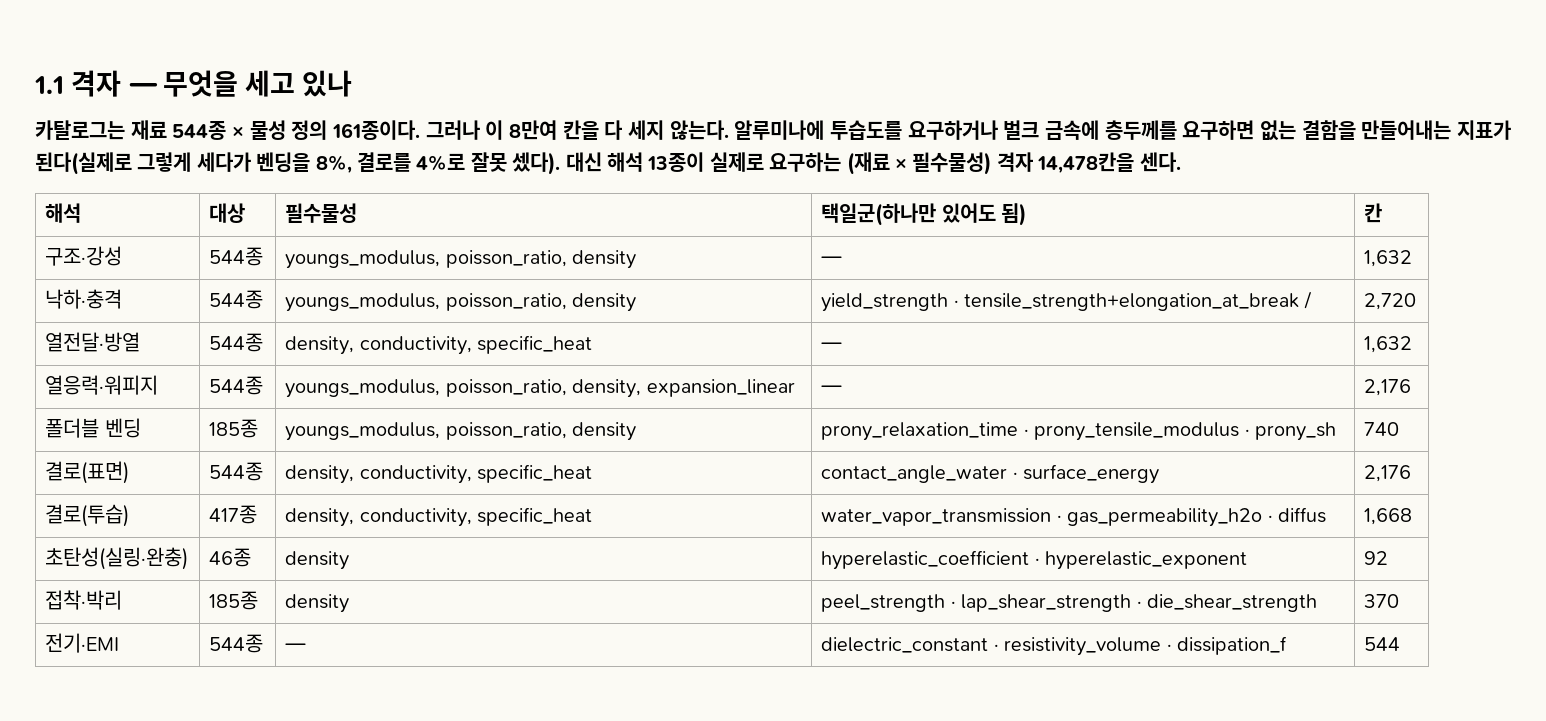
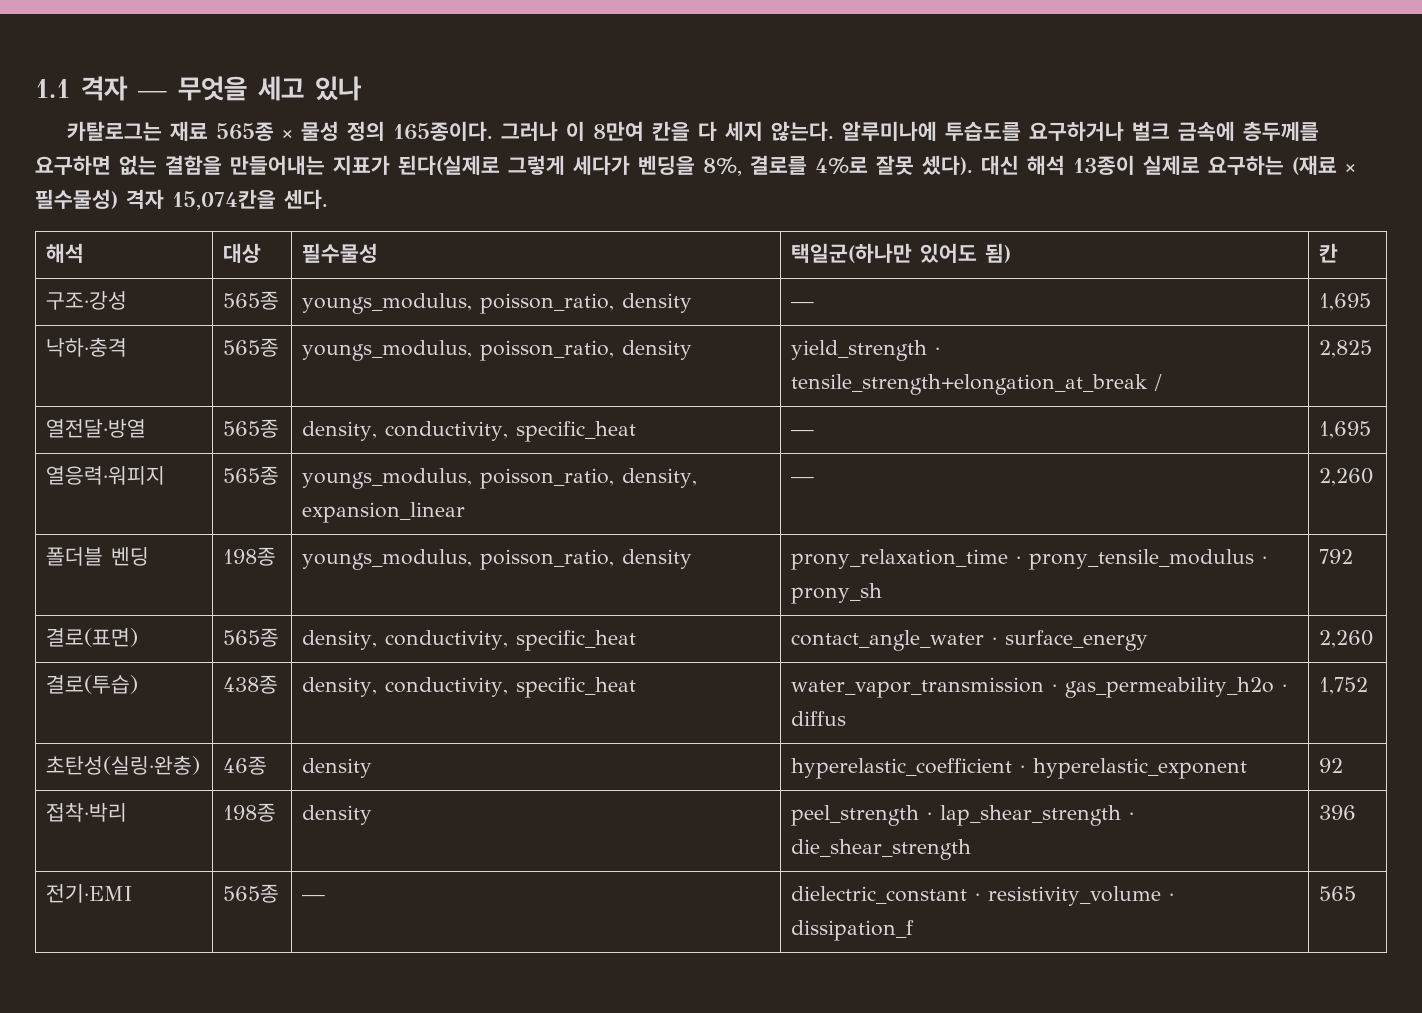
[172,121,227,140] 544종 -> [216,122,275,141] 565종
[332,120,420,140] 161종이다. -> [393,121,494,141] 165종이다.
[1037,152,1135,174] 14,478칸을 -> [172,189,276,210] 15,074칸을
[209,247,264,266] 544종 -> [223,291,280,310] 565종
[1364,250,1413,267] 1,632 -> [1319,293,1372,311] 1,695
[209,290,264,309] 544종 -> [223,338,280,357] 565종
[1364,293,1417,310] 2,720 -> [1319,340,1373,358] 2,825
[209,333,264,352] 544종 -> [223,419,280,438] 565종
[1364,336,1413,353] 1,632 -> [1319,421,1372,439] 1,695
[209,376,264,395] 544종 -> [223,466,280,485] 565종
[1364,379,1412,396] 2,176 -> [1319,468,1374,486] 2,260
[209,419,259,438] 185종 -> [223,547,277,566] 198종
[1364,422,1400,436] 740 -> [1319,549,1354,564] 792
[209,462,264,481] 544종 -> [223,628,280,647] 565종
[1364,465,1412,482] 2,176 -> [1319,630,1374,648] 2,260
[209,505,258,524] 417종 -> [223,675,279,694] 438종
[1364,508,1413,525] 1,668 -> [1319,677,1369,695] 1,752
[209,591,259,610] 185종 -> [223,803,277,822] 198종
[1364,594,1400,608] 370 -> [1319,805,1357,820] 396
[209,634,264,653] 544종 -> [223,884,280,903] 565종
[1364,637,1401,651] 544 -> [1319,886,1357,901] 565

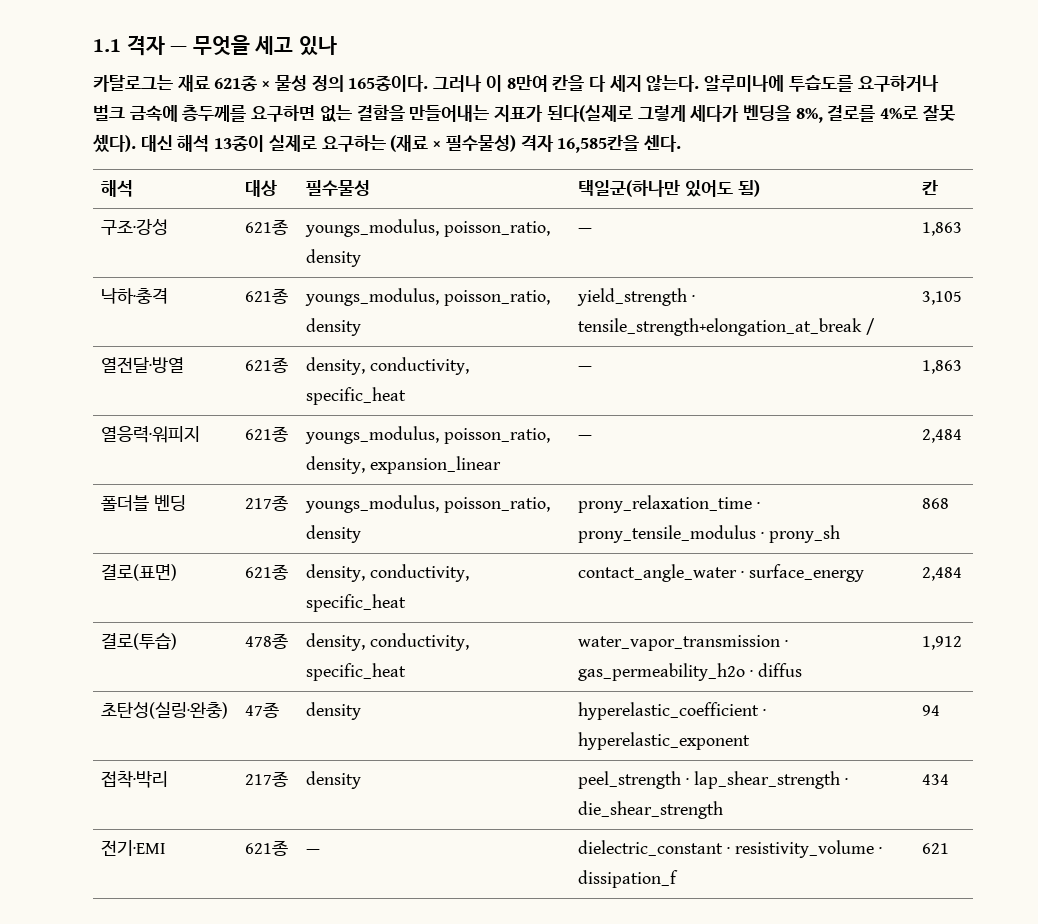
[216,122,275,141] 565종 -> [214,75,258,91] 621종
[172,189,276,210] 15,074칸을 -> [557,135,640,153] 16,585칸을
[223,291,280,310] 565종 -> [245,219,289,235] 621종
[1319,293,1372,311] 1,695 -> [922,222,963,236] 1,863
[223,338,280,357] 565종 -> [245,288,289,304] 621종
[1319,340,1373,358] 2,825 -> [922,291,963,305] 3,105
[223,419,280,438] 565종 -> [245,357,289,373] 621종
[1319,421,1372,439] 1,695 -> [922,360,963,374] 1,863
[223,466,280,485] 565종 -> [245,426,289,442] 621종
[1319,468,1374,486] 2,260 -> [922,429,963,443] 2,484
[223,547,277,566] 198종 -> [245,495,289,511] 217종
[1319,549,1354,564] 792 -> [922,498,950,509] 868
[223,628,280,647] 565종 -> [245,564,289,580] 621종
[1319,630,1374,648] 2,260 -> [922,567,963,581] 2,484
[223,675,279,694] 438종 -> [245,633,289,649] 478종
[1319,677,1369,695] 1,752 -> [922,636,963,650] 1,912
[223,756,268,775] 46종 -> [245,702,280,718] 47종
[1319,758,1344,773] 92 -> [922,705,941,716] 94
[223,803,277,822] 198종 -> [245,771,289,787] 217종
[1319,805,1357,820] 396 -> [922,774,950,785] 434
[223,884,280,903] 565종 -> [245,840,289,856] 621종
[1319,886,1357,901] 565 -> [922,843,950,854] 621

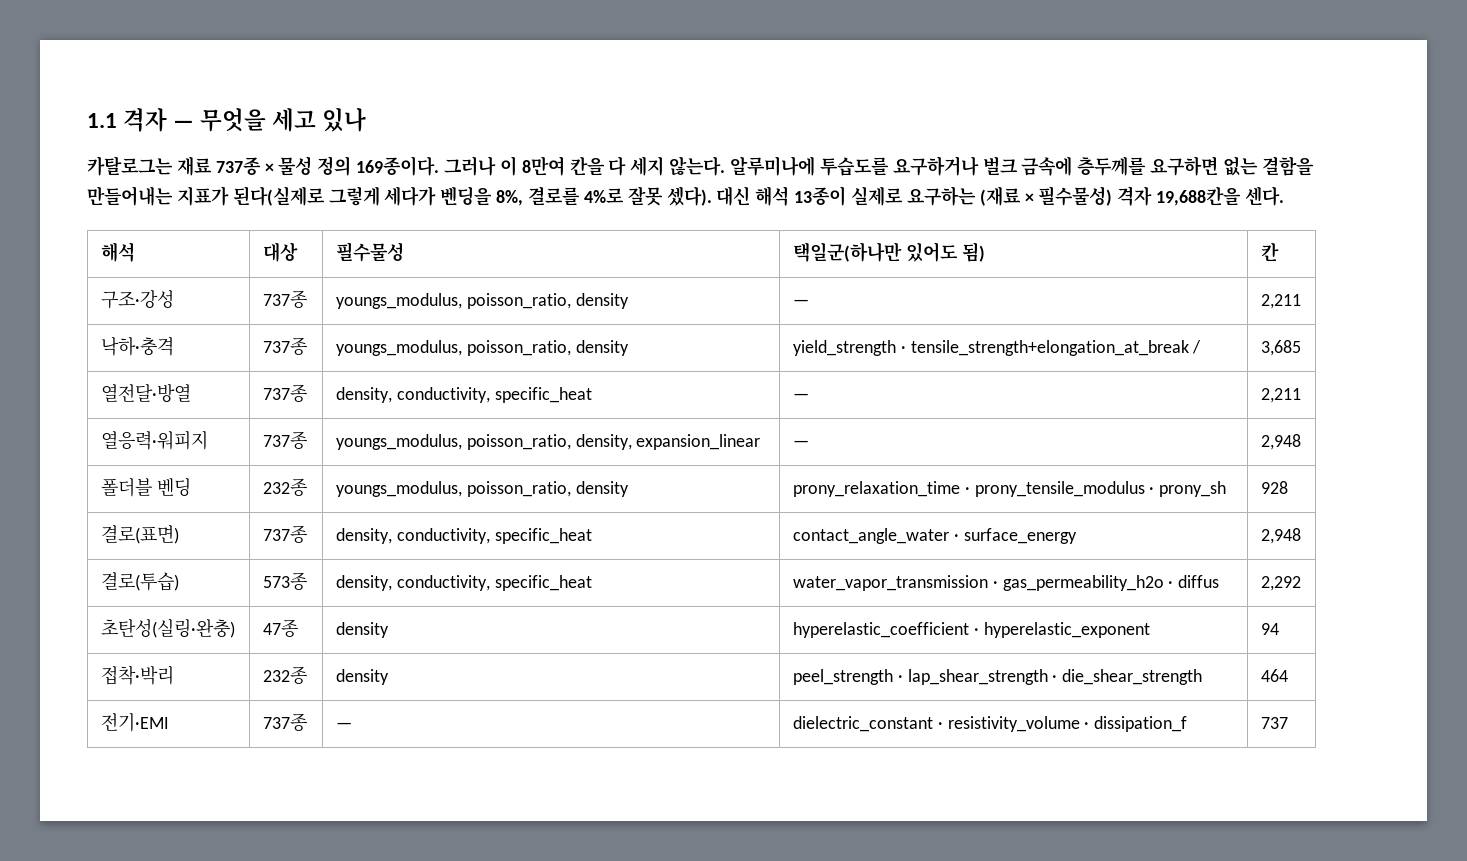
[214,75,258,91] 621종 -> [215,157,261,175] 737종
[348,75,429,92] 165종이다. -> [356,156,440,176] 169종이다.
[557,135,640,153] 16,585칸을 -> [1156,186,1242,206] 19,688칸을
[245,219,289,235] 621종 -> [262,290,307,308] 737종
[922,222,963,236] 1,863 -> [1260,294,1301,309] 2,211
[245,288,289,304] 621종 -> [262,337,307,355] 737종
[922,291,963,305] 3,105 -> [1260,340,1301,356] 3,685
[245,357,289,373] 621종 -> [262,384,307,402] 737종
[922,360,963,374] 1,863 -> [1260,388,1301,403] 2,211
[245,426,289,442] 621종 -> [262,431,307,449] 737종
[922,429,963,443] 2,484 -> [1260,434,1301,450] 2,948
[245,495,289,511] 217종 -> [262,478,307,496] 232종
[922,498,950,509] 868 -> [1260,481,1288,494] 928
[245,564,289,580] 621종 -> [262,525,307,543] 737종
[922,567,963,581] 2,484 -> [1260,528,1301,544] 2,948
[245,633,289,649] 478종 -> [262,572,307,590] 573종
[922,636,963,650] 1,912 -> [1260,576,1301,591] 2,292
[245,771,289,787] 217종 -> [262,666,307,684] 232종
[922,774,950,785] 434 -> [1260,669,1288,682] 464
[245,840,289,856] 621종 -> [262,713,307,731] 737종
[922,843,950,854] 621 -> [1260,717,1288,729] 737

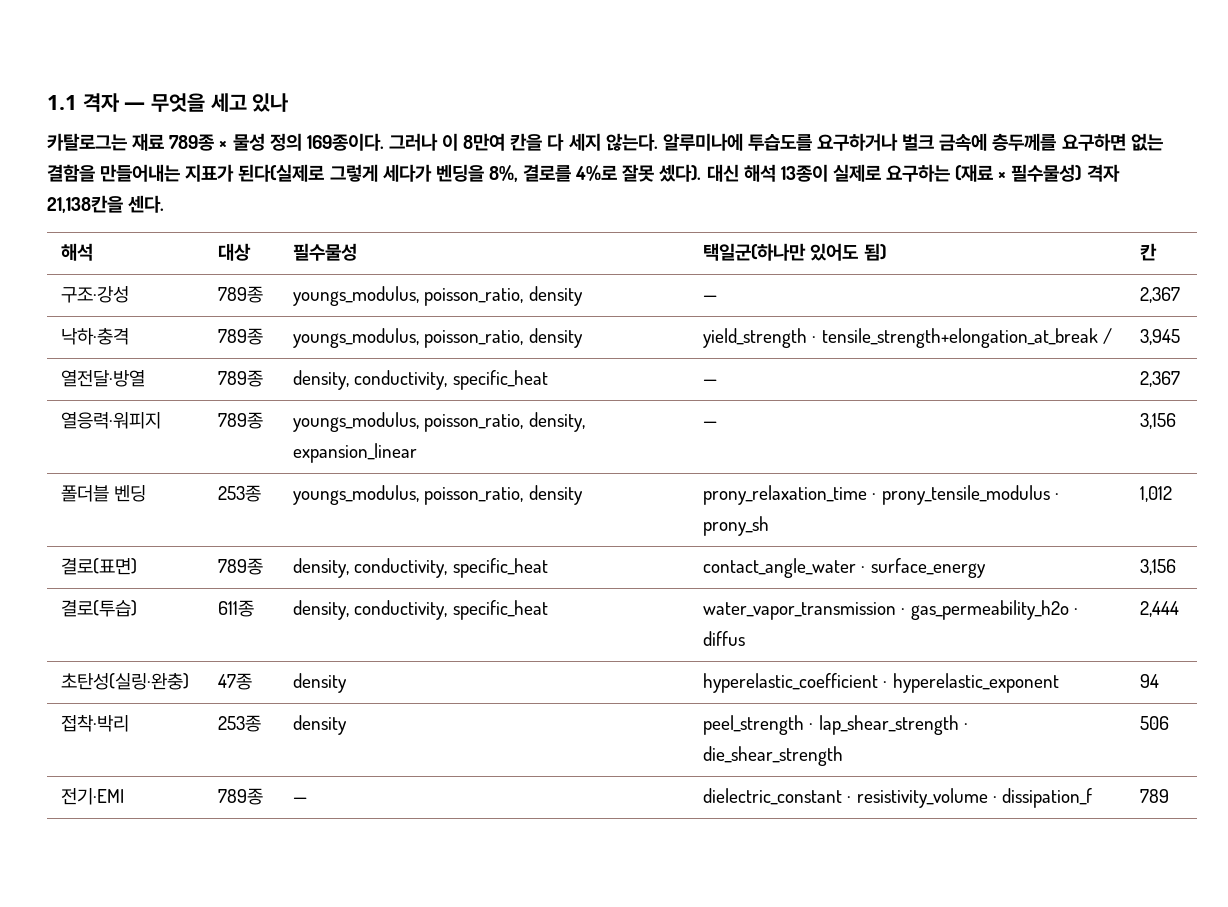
[215,157,261,175] 737종 -> [169,134,215,151] 789종
[1156,186,1242,206] 19,688칸을 -> [47,195,123,213] 21,138칸을
[262,290,307,308] 737종 -> [218,286,264,303] 789종
[1260,294,1301,309] 2,211 -> [1140,287,1181,303] 2,367
[262,337,307,355] 737종 -> [218,328,264,345] 789종
[1260,340,1301,356] 3,685 -> [1140,329,1181,345] 3,945
[262,384,307,402] 737종 -> [218,370,264,387] 789종
[1260,388,1301,403] 2,211 -> [1140,371,1181,387] 2,367
[262,431,307,449] 737종 -> [218,412,264,429] 789종
[1260,434,1301,450] 2,948 -> [1140,413,1177,429] 3,156
[262,478,307,496] 232종 -> [218,485,262,502] 253종
[1260,481,1288,494] 928 -> [1140,486,1173,502] 1,012
[262,525,307,543] 737종 -> [218,558,264,575] 789종
[1260,528,1301,544] 2,948 -> [1140,559,1177,575] 3,156
[262,572,307,590] 573종 -> [218,600,255,617] 611종
[1260,576,1301,591] 2,292 -> [1140,601,1180,617] 2,444
[262,666,307,684] 232종 -> [218,715,262,732] 253종
[1260,669,1288,682] 464 -> [1140,716,1170,730] 506
[262,713,307,731] 737종 -> [218,788,264,805] 789종
[1260,717,1288,729] 737 -> [1140,789,1170,803] 789

